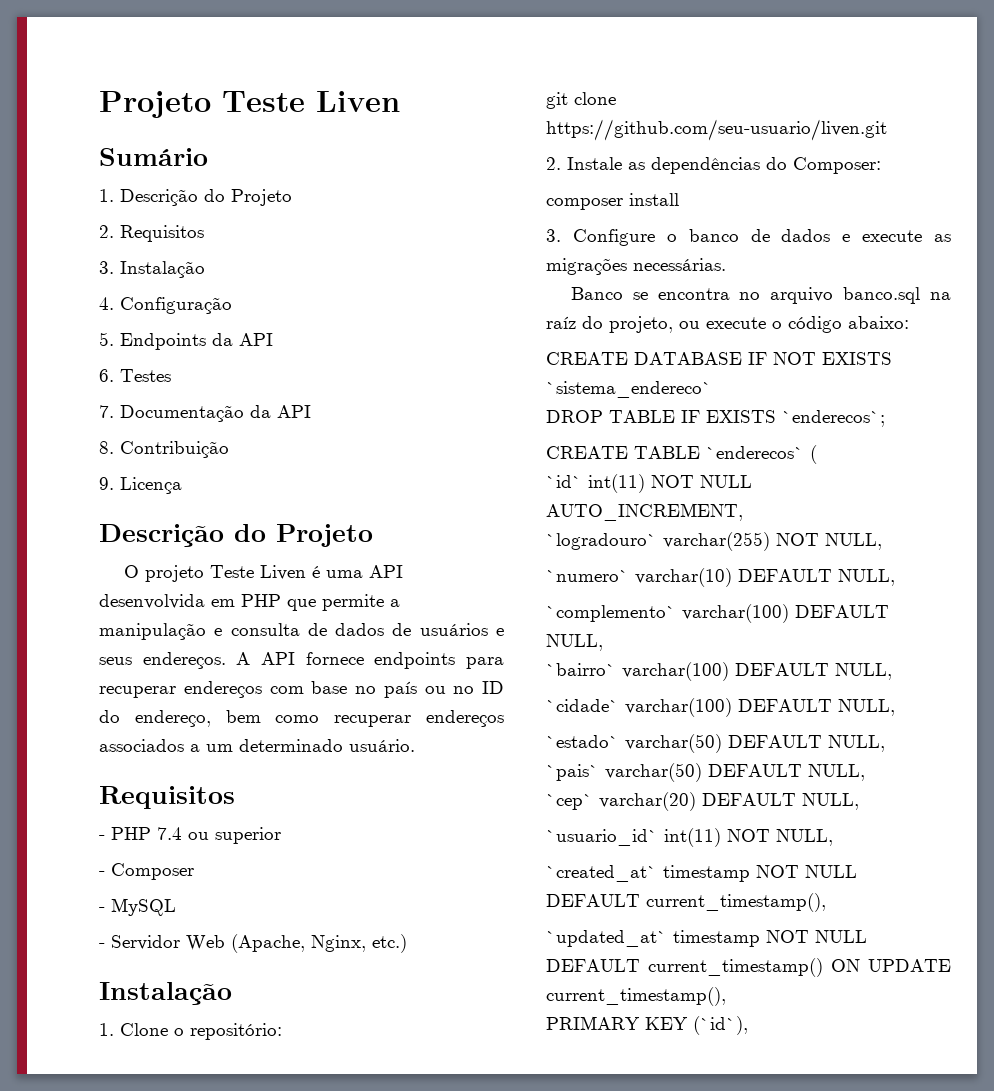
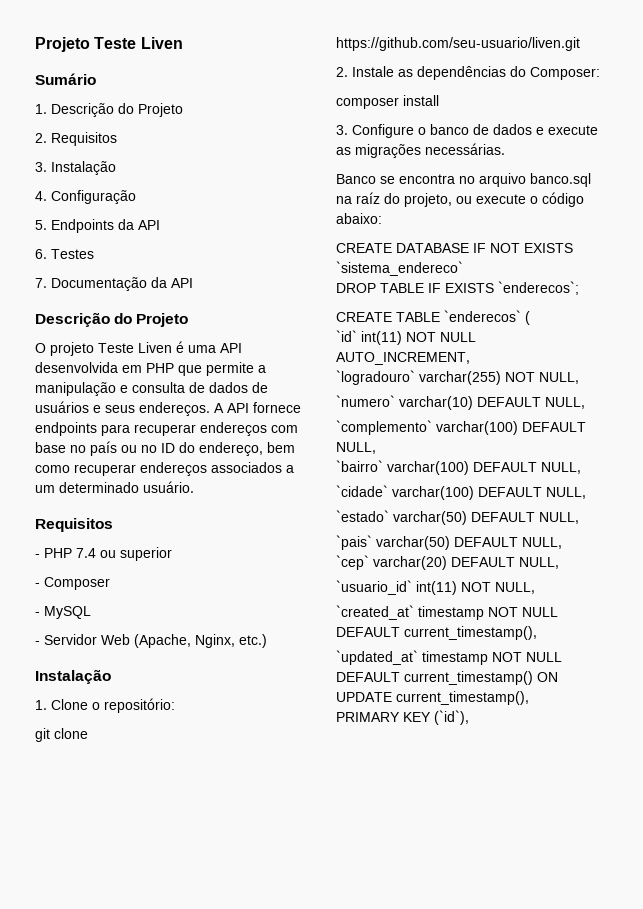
[99,441,229,458] [99,477,182,494] // 8. Contribuição // 9. Licença -> (193, 283) none

